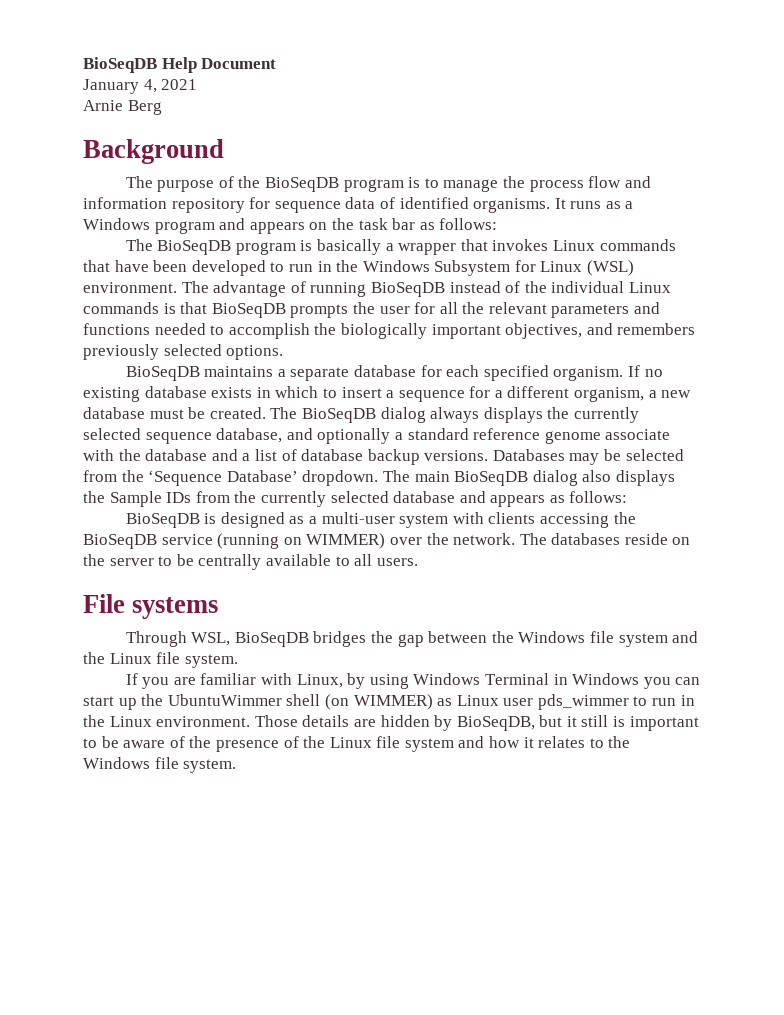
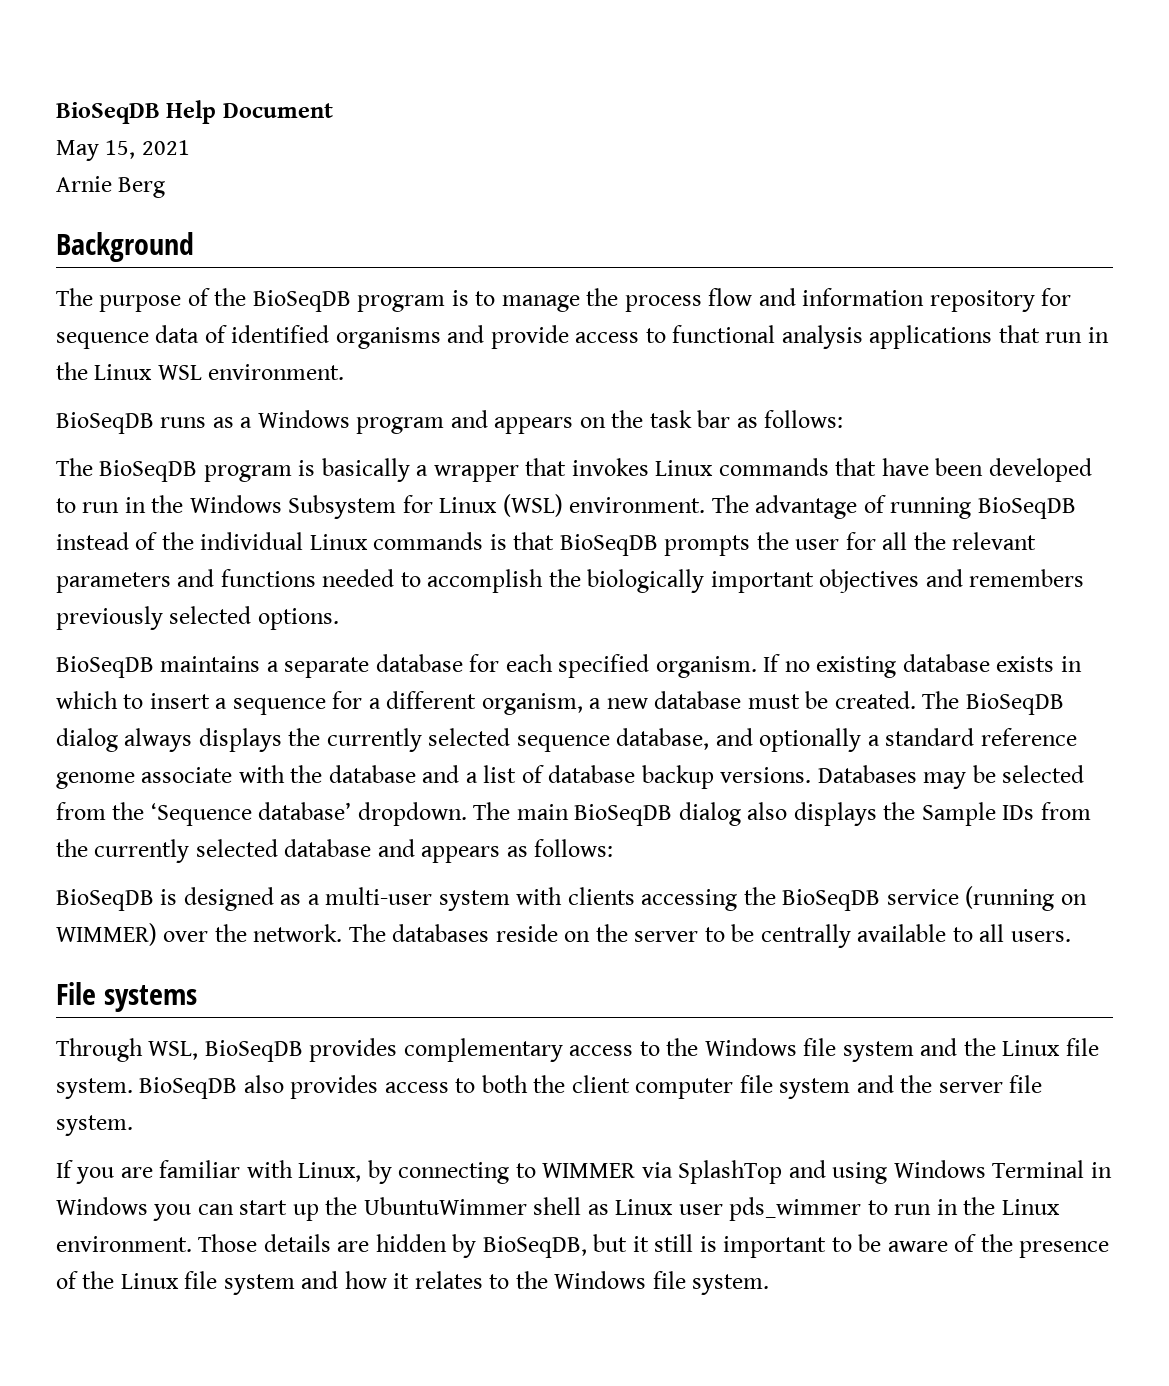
[83,79,157,94] January 4, -> [56,140,136,161] May 15,
[473,198,566,213] organisms. It -> [335,325,1109,349] [56,362,345,380] [56,412,154,434] organisms and provide access to functional analysis applications that run in the Linux WSL environment. // BioSeqDB
[505,323,583,339] objectives, -> [819,569,920,593] objectives
[226,470,298,482] Database’ -> [258,802,352,820] database’
[313,631,488,647] bridges the gap between -> [309,1038,660,1062] provides complementary access to
(238, 661) none -> [139,1075,1043,1099] [56,1115,133,1136] BioSeqDB also provides access to both the client computer file system and the server file system.
(366, 681) none -> [398,1160,826,1184] connecting to WIMMER via SplashTop and
[324,694,433,710] (on WIMMER) -> (582, 1206) none

